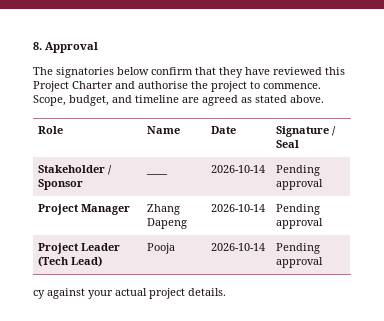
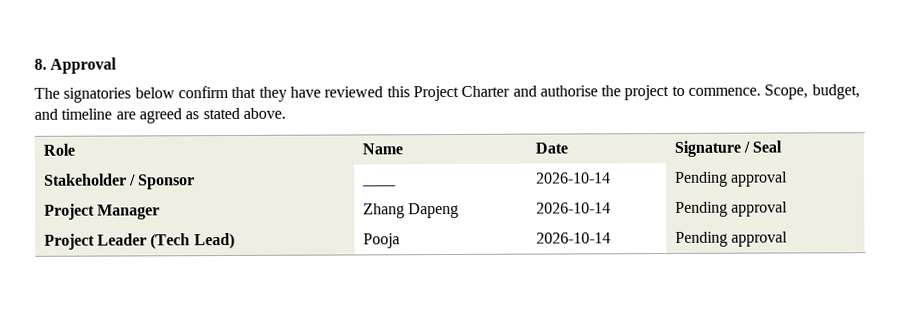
[33,288,226,299] // cy against your actual project details. -> (789, 239) none

